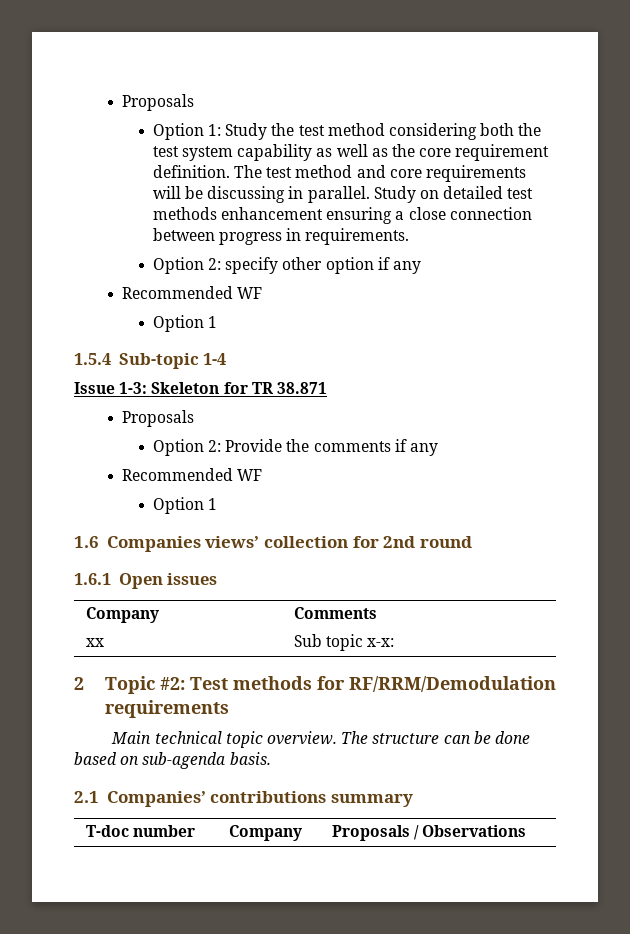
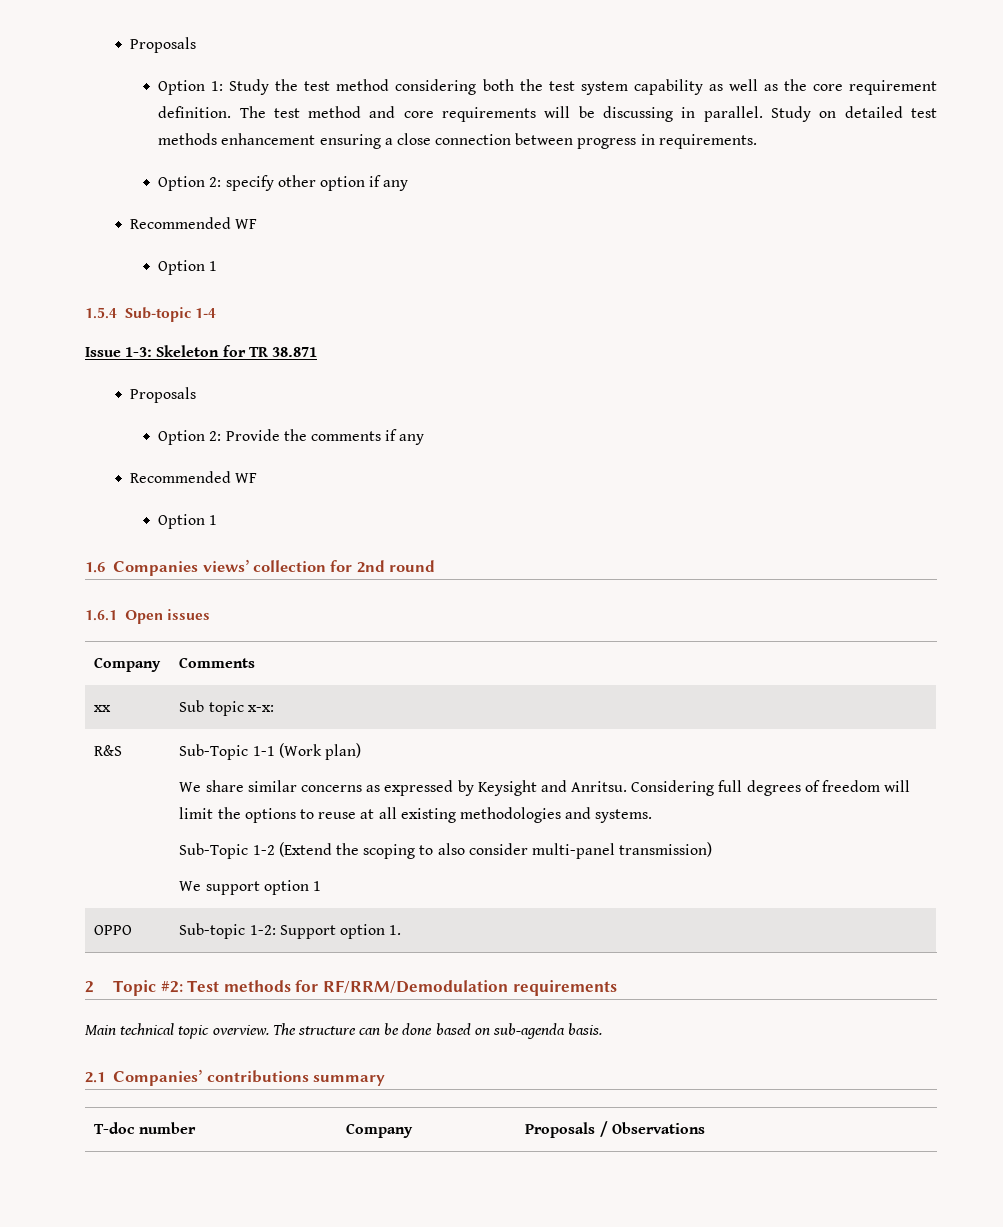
(395, 642) none -> [94,745,123,756] [179,743,361,760] [179,780,911,796] [179,807,653,823] [179,842,713,859] [179,880,321,895] [94,925,133,935] [179,923,402,939] // R&S | Sub-Topic 1-1 (Work plan) // We share similar concerns as expressed by Keysight and Anritsu. Considering full degrees of freedom will limit the options to reuse at all existing methodologies and systems. // Sub-Topic 1-2 (Extend the scoping to also consider multi-panel transmission) // We support option 1 // OPPO | Sub-topic 1-2: Support option 1.

